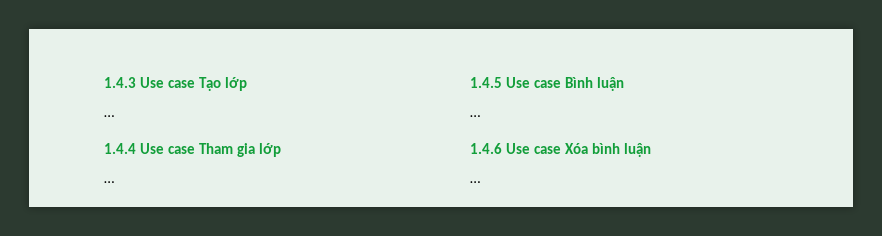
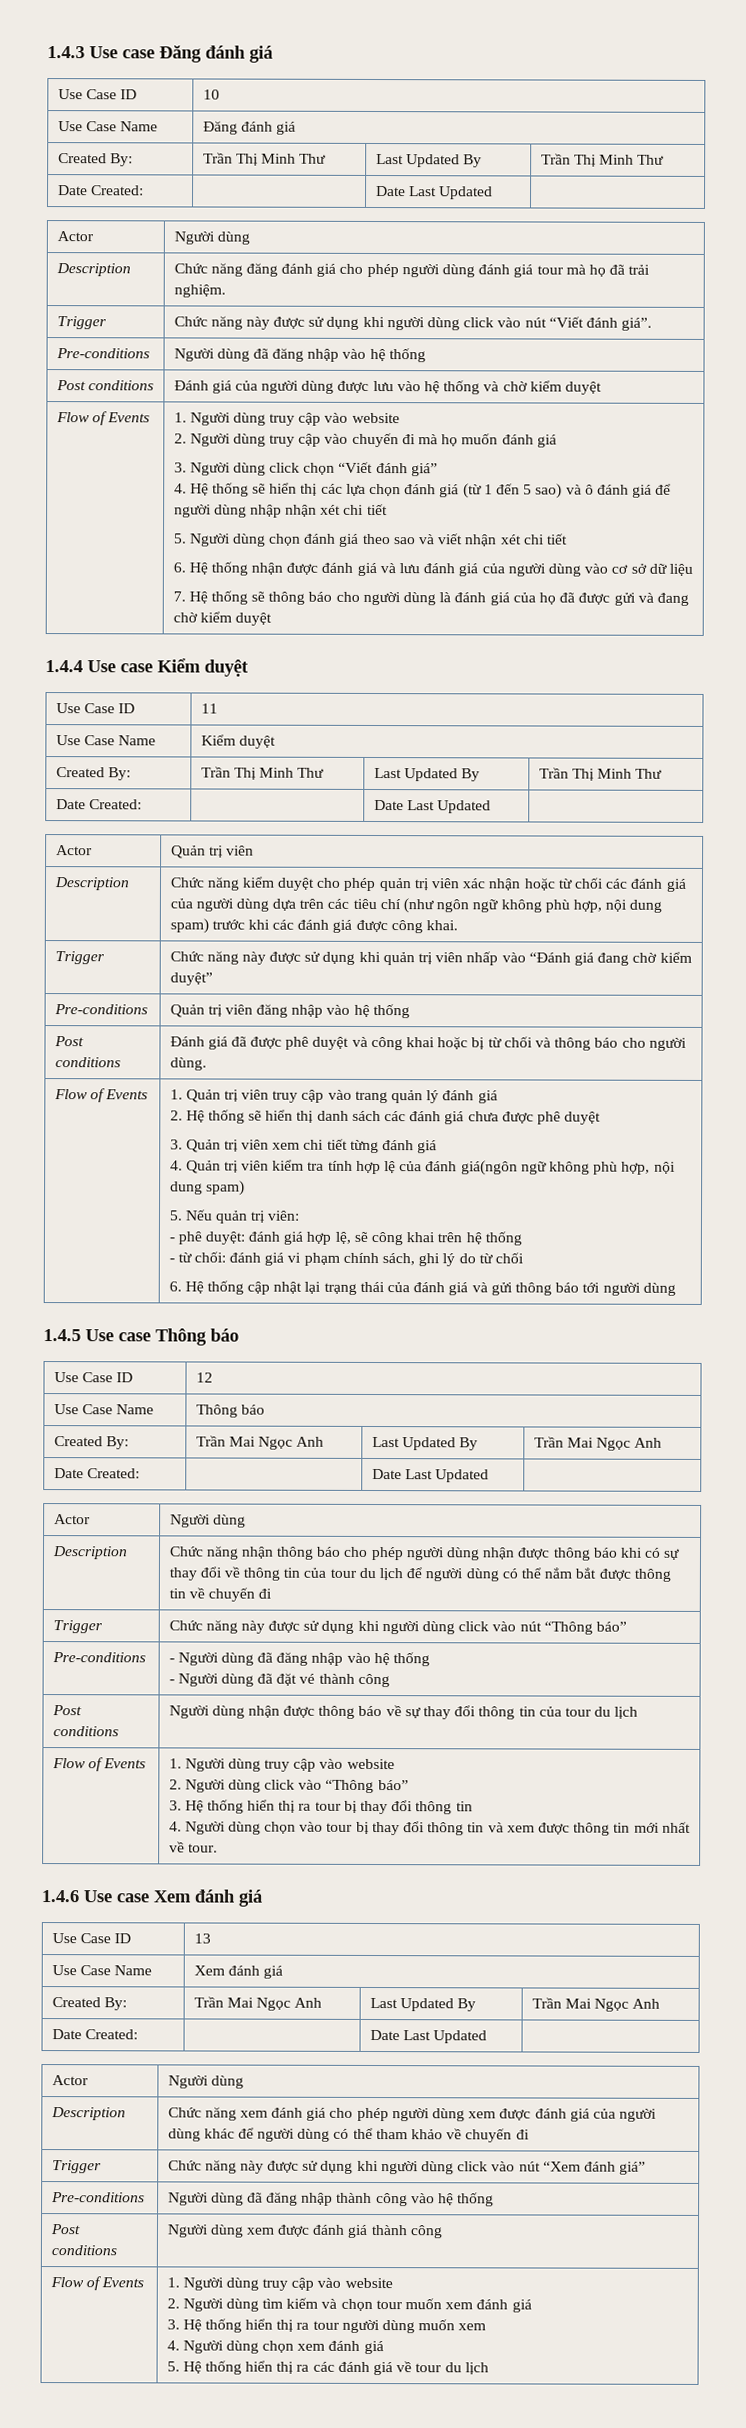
[199,77,248,91] [104,115,114,117] [104,143,282,157] [104,181,114,183] [470,77,625,91] [470,115,480,117] [470,143,652,157] [470,181,480,183] Tạo lớp // … // 1.4.4 Use case Tham gia lớp // … // 1.4.5 Use case Bình luận // … // 1.4.6 Use case Xóa bình luận // … -> [159,45,273,63] [57,89,137,100] [202,89,220,100] [57,121,158,132] [202,120,296,135] [57,153,133,167] [202,152,327,166] [375,154,482,168] [540,153,665,167] [57,185,144,196] [375,186,493,200] [56,231,94,242] [173,231,250,245] [55,263,131,277] [173,262,651,278] [173,284,226,298] [56,316,107,330] [173,315,653,331] [55,348,150,359] [173,347,426,363] [55,380,154,391] [173,380,602,395] [55,411,150,426] [173,412,400,426] [173,432,557,448] [173,461,438,477] [173,482,672,499] [173,503,388,518] [172,533,568,547] [172,561,693,577] [172,590,689,606] [172,611,272,626] [45,658,249,677] [55,703,135,714] [200,703,218,714] [55,735,156,746] [200,734,276,749] [55,767,131,781] [200,766,325,780] [373,767,480,782] [538,767,663,781] [55,799,142,810] [373,799,491,814] [55,845,93,856] [170,845,254,859] [53,877,129,891] [169,876,686,892] [169,898,663,914] [169,918,459,934] [54,951,105,965] [169,950,692,966] [169,972,213,986] [53,1004,148,1015] [169,1003,410,1019] [53,1036,84,1047] [54,1057,121,1068] [169,1036,687,1051] [169,1057,207,1071] [53,1088,148,1103] [169,1089,498,1104] [169,1109,602,1125] [169,1138,438,1154] [169,1159,676,1176] [169,1180,245,1196] [168,1209,301,1224] [168,1231,522,1246] [168,1251,524,1267] [168,1280,676,1296] [43,1328,239,1346] [53,1372,133,1383] [195,1372,213,1383] [53,1404,154,1415] [195,1404,265,1418] [53,1436,129,1450] [195,1435,325,1450] [371,1436,478,1451] [533,1436,663,1451] [53,1468,140,1479] [371,1468,489,1483] [53,1514,91,1525] [169,1514,246,1528] [51,1546,128,1560] [168,1545,681,1561] [168,1566,671,1582] [168,1587,273,1602] [52,1620,103,1634] [168,1619,627,1635] [51,1652,146,1663] [168,1651,431,1667] [168,1672,390,1688] [51,1705,82,1716] [52,1726,119,1737] [168,1705,639,1720] [51,1757,146,1772] [168,1758,395,1772] [168,1779,409,1794] [168,1799,473,1815] [168,1821,691,1836] [168,1841,218,1853] [41,1889,262,1907] [51,1933,131,1944] [193,1933,211,1944] [51,1965,152,1976] [193,1965,283,1979] [51,1997,127,2011] [193,1996,323,2011] [369,1997,476,2012] [531,1997,661,2012] [51,2029,138,2040] [369,2029,487,2044] [51,2075,89,2086] [167,2075,244,2089] [50,2107,126,2121] [167,2106,658,2122] [167,2127,530,2143] [51,2160,102,2174] [167,2159,647,2175] [50,2192,145,2203] [167,2191,495,2207] [49,2224,81,2235] [50,2245,117,2256] [166,2224,442,2239] [49,2276,144,2291] [166,2277,393,2291] [166,2297,532,2313] [166,2318,487,2334] [166,2340,384,2355] [166,2360,489,2376] Đăng đánh giá // Use Case ID | 10 // Use Case Name | Đăng đánh giá // Created By: | Trần Thị Minh Thư | Last Updated By | Trần Thị Minh Thư // Date Created: | | Date Last Updated | // Actor | Người dùng // Description | Chức năng đăng đánh giá cho phép người dùng đánh giá tour mà họ đã trải nghiệm. // Trigger | Chức năng này được sử dụng khi người dùng click vào nút “Viết đánh giá”. // Pre-conditions | Người dùng đã đăng nhập vào hệ thống // Post conditions | Đánh giá của người dùng được lưu vào hệ thống và chờ kiểm duyệt // Flow of Events | 1. Người dùng truy cập vào website // 2. Người dùng truy cập vào chuyến đi mà họ muốn đánh giá // 3. Người dùng click chọn “Viết đánh giá” // 4. Hệ thống sẽ hiển thị các lựa chọn đánh giá (từ 1 đến 5 sao) và ô đánh giá để người dùng nhập nhận xét chi tiết // 5. Người dùng chọn đánh giá theo sao và viết nhận xét chi tiết // 6. Hệ thống nhận được đánh giá và lưu đánh giá của người dùng vào cơ sở dữ liệu // 7. Hệ thống sẽ thông báo cho người dùng là đánh giá của họ đã được gửi và đang chờ kiểm duyệt // 1.4.4 Use case Kiểm duyệt // Use Case ID | 11 // Use Case Name | Kiểm duyệt // Created By: | Trần Thị Minh Thư | Last Updated By | Trần Thị Minh Thư // Date Created: | | Date Last Updated | // Actor | Quản trị viên // Description | Chức năng kiểm duyệt cho phép quản trị viên xác nhận hoặc từ chối các đánh giá của người dùng dựa trên các tiêu chí (như ngôn ngữ không phù hợp, nội dung spam) trước khi các đánh giá được công khai. // Trigger | Chức năng này được sử dụng khi quản trị viên nhấp vào “Đánh giá đang chờ kiểm duyệt” // Pre-conditions | Quản trị viên đăng nhập vào hệ thống // Post conditions | Đánh giá đã được phê duyệt và công khai hoặc bị từ chối và thông báo cho người dùng. // Flow of Events | 1. Quản trị viên truy cập vào trang quản lý đánh giá // 2. Hệ thống sẽ hiển thị danh sách các đánh giá chưa được phê duyệt // 3. Quản trị viên xem chi tiết từng đánh giá // 4. Quản trị viên kiểm tra tính hợp lệ của đánh giá(ngôn ngữ không phù hợp, nội dung spam) // 5. Nếu quản trị viên: // - phê duyệt: đánh giá hợp lệ, sẽ công khai trên hệ thống // - từ chối: đánh giá vi phạm chính sách, ghi lý do từ chối // 6. Hệ thống cập nhật lại trạng thái của đánh giá và gửi thông báo tới người dùng // 1.4.5 Use case Thông báo // Use Case ID | 12 // Use Case Name | Thông báo // Created By: | Trần Mai Ngọc Anh | Last Updated By | Trần Mai Ngọc Anh // Date Created: | | Date Last Updated | // Actor | Người dùng // Description | Chức năng nhận thông báo cho phép người dùng nhận được thông báo khi có sự thay đổi về thông tin của tour du lịch để người dùng có thể nắm bắt được thông tin về chuyến đi // Trigger | Chức năng này được sử dụng khi người dùng click vào nút “Thông báo” // Pre-conditions | - Người dùng đã đăng nhập vào hệ thống // - Người dùng đã đặt vé thành công // Post conditions | Người dùng nhận được thông báo về sự thay đổi thông tin của tour du lịch // Flow of Events | 1. Người dùng truy cập vào website // 2. Người dùng click vào “Thông báo” // 3. Hệ thống hiển thị ra tour bị thay đổi thông tin // 4. Người dùng chọn vào tour bị thay đổi thông tin và xem được thông tin mới nhất về tour. // 1.4.6 Use case Xem đánh giá // Use Case ID | 13 // Use Case Name | Xem đánh giá // Created By: | Trần Mai Ngọc Anh | Last Updated By | Trần Mai Ngọc Anh // Date Created: | | Date Last Updated | // Actor | Người dùng // Description | Chức năng xem đánh giá cho phép người dùng xem được đánh giá của người dùng khác để người dùng có thể tham khảo về chuyến đi // Trigger | Chức năng này được sử dụng khi người dùng click vào nút “Xem đánh giá” // Pre-conditions | Người dùng đã đăng nhập thành công vào hệ thống // Post conditions | Người dùng xem được đánh giá thành công // Flow of Events | 1. Người dùng truy cập vào website // 2. Người dùng tìm kiếm và chọn tour muốn xem đánh giá // 3. Hệ thống hiển thị ra tour người dùng muốn xem // 4. Người dùng chọn xem đánh giá // 5. Hệ thống hiển thị ra các đánh giá về tour du lịch

